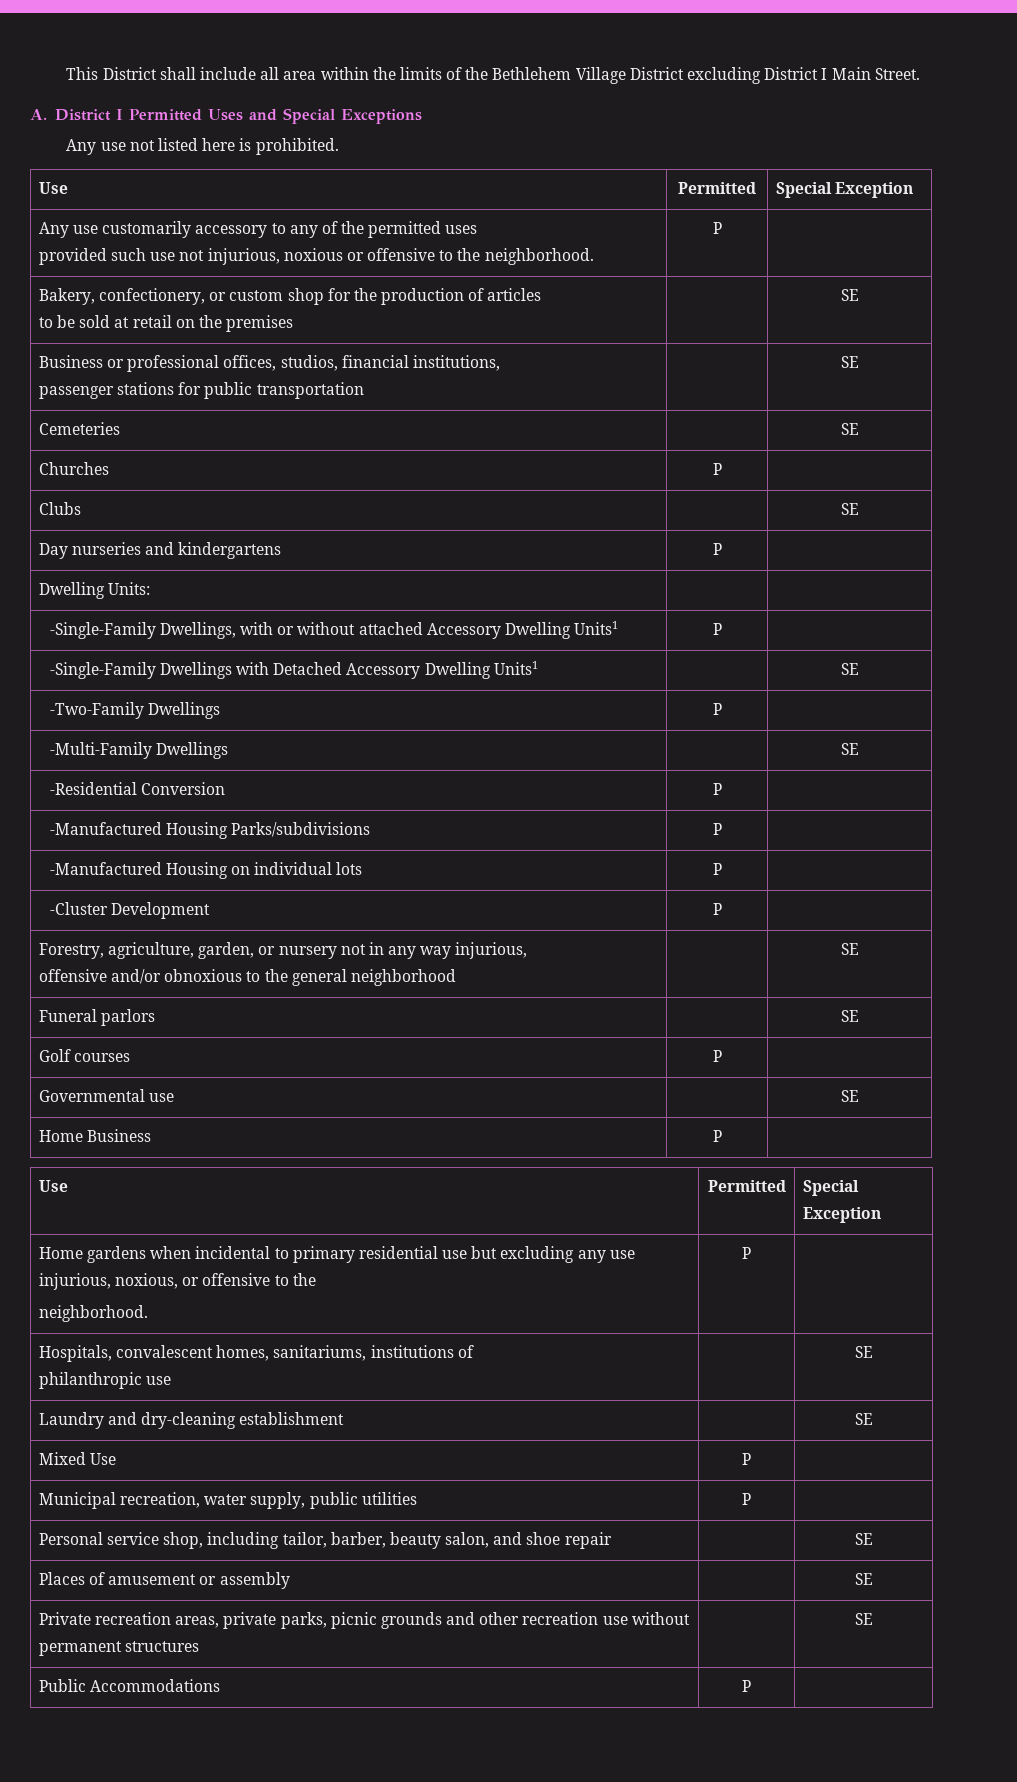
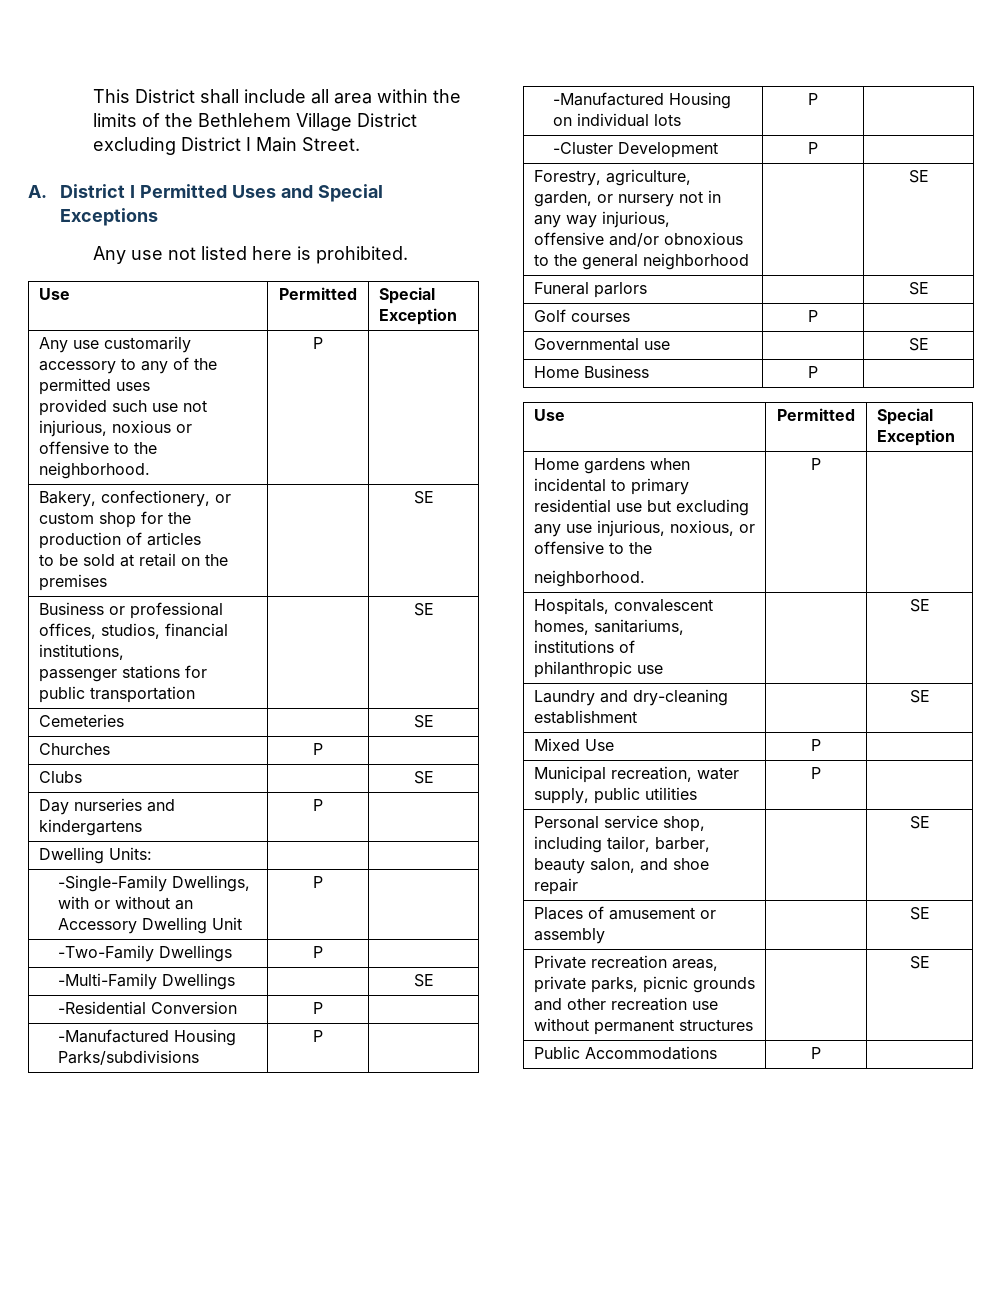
[358,621,619,639] [712,623,722,635] [49,661,538,679] [840,663,859,675] attached Accessory Dwelling Units1 | P | // -Single-Family Dwellings with Detached Accessory Dwelling Units1 | | SE -> [175,900,194,910] [58,917,243,934] [313,876,323,888] an Accessory Dwelling Unit | P |

